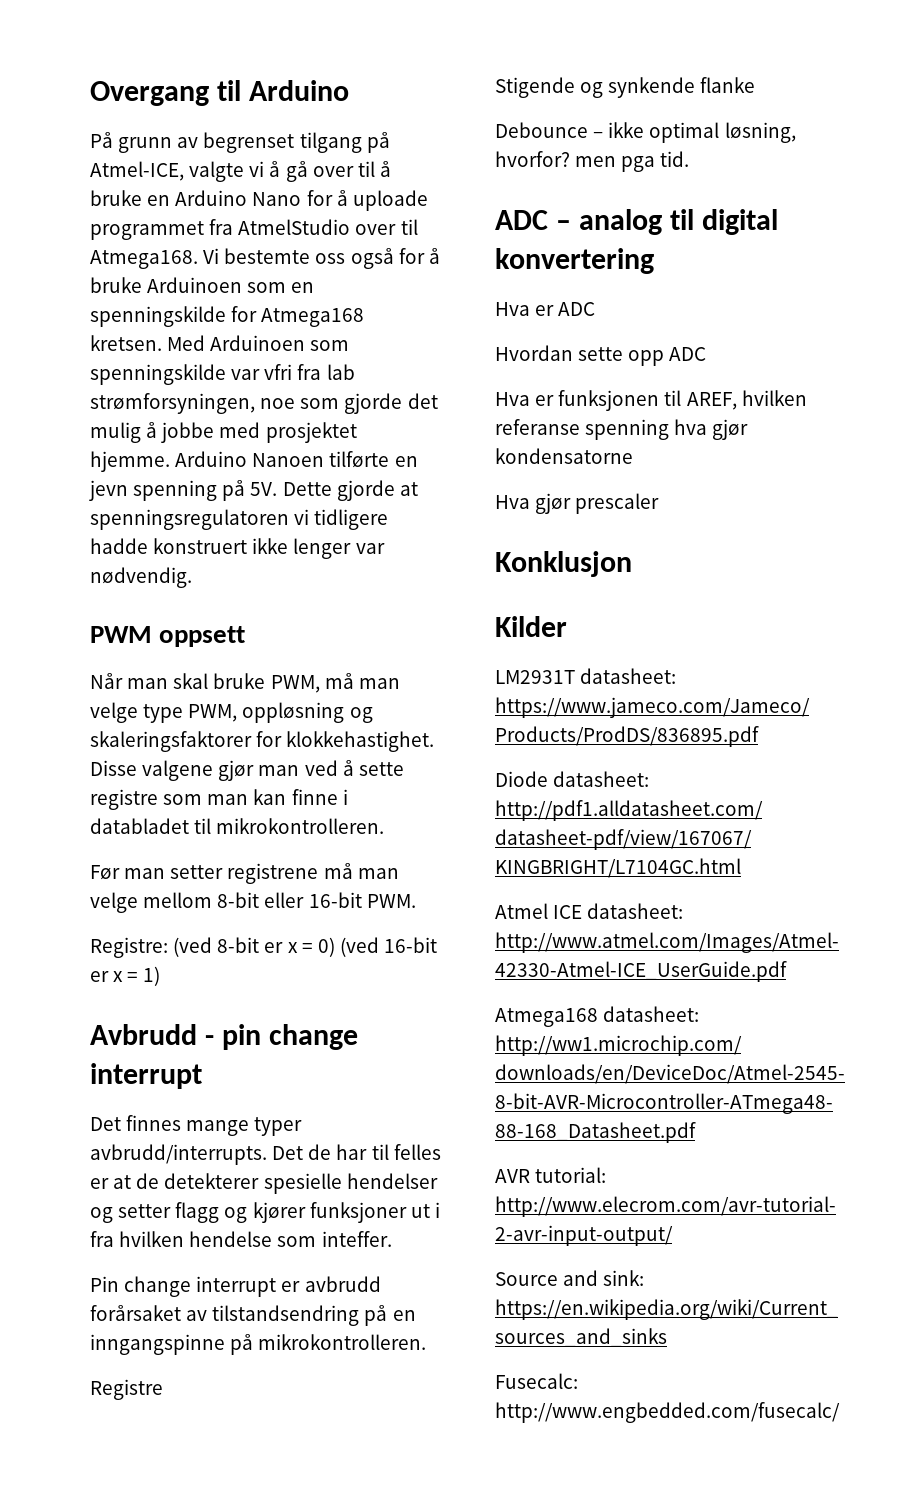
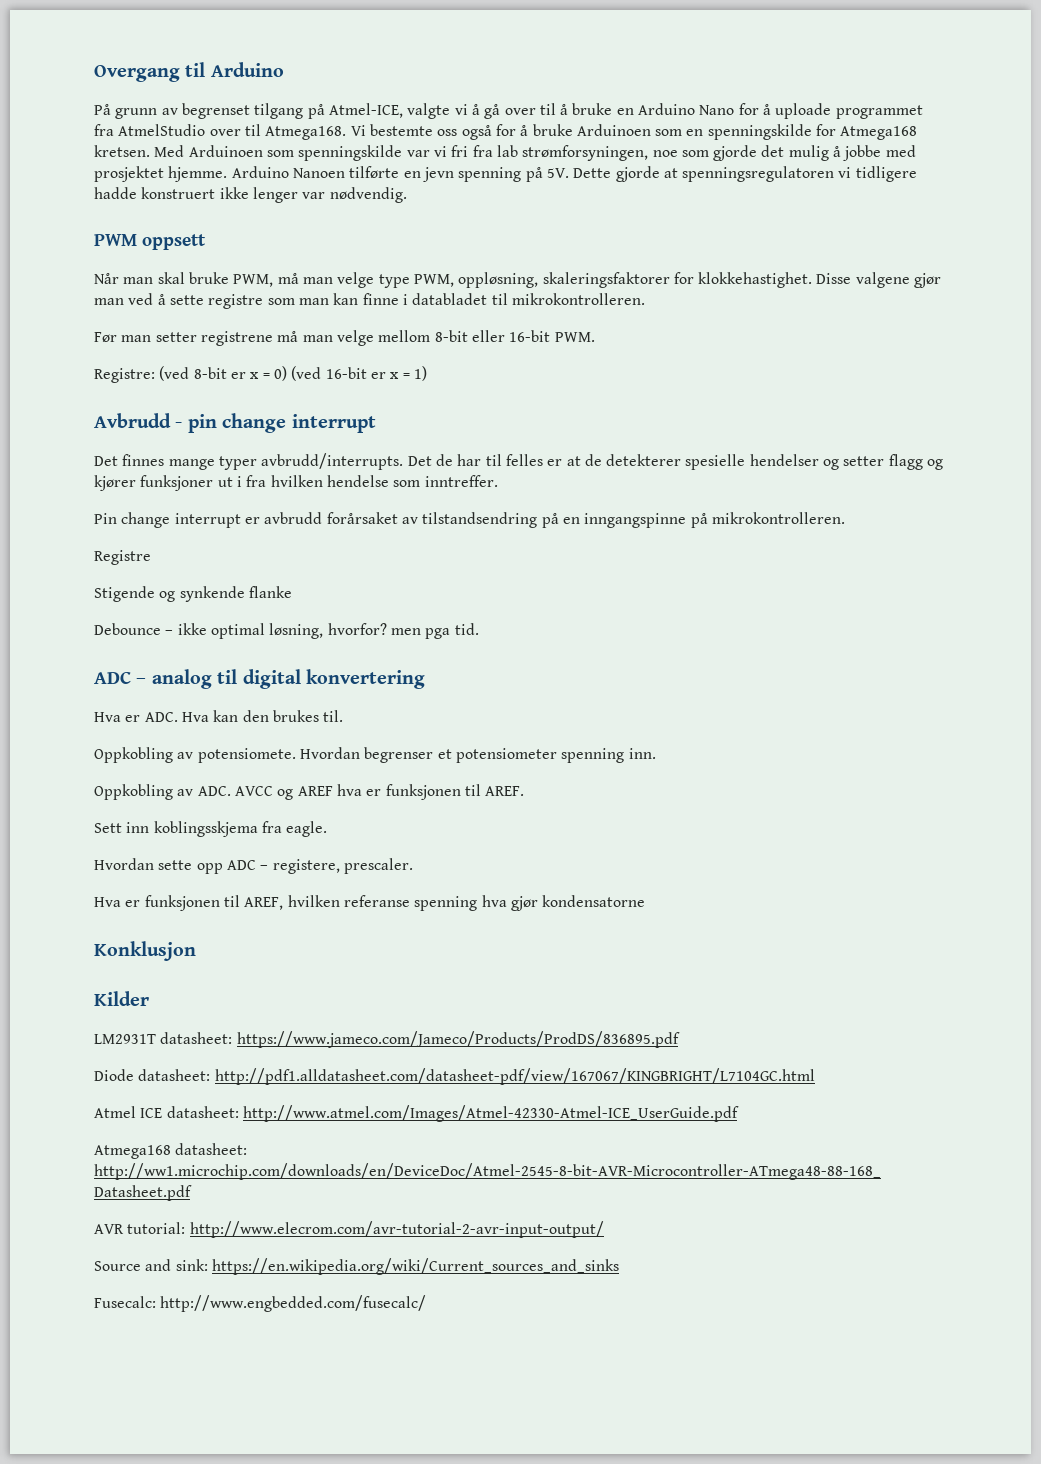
[264,364,293,380] vfri -> [433,145,469,157] vi fri
[242,702,373,723] oppløsning og -> [458,272,539,288] oppløsning,
[321,1231,392,1247] inteffer. -> [424,475,498,487] inntreffer.
[558,302,596,316] ADC -> [144,710,344,722] [94,747,656,763] [94,784,525,800] [94,821,328,837] ADC. Hva kan den brukes til. // Oppkobling av potensiomete. Hvordan begrenser et potensiometer spenning inn. // Oppkobling av ADC. AVCC og AREF hva er funksjonen til AREF. // Sett inn koblingsskjema fra eagle.
(707, 354) none -> [260,858,413,874] – registere, prescaler.
[495,493,660,514] // Hva gjør prescaler -> (646, 901) none

